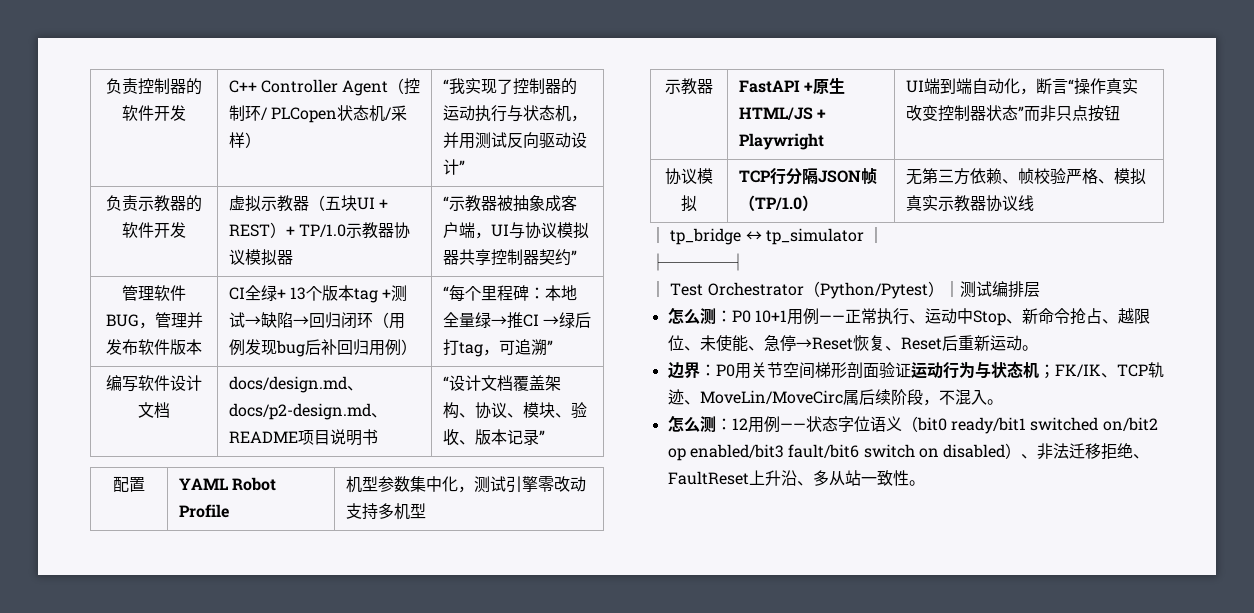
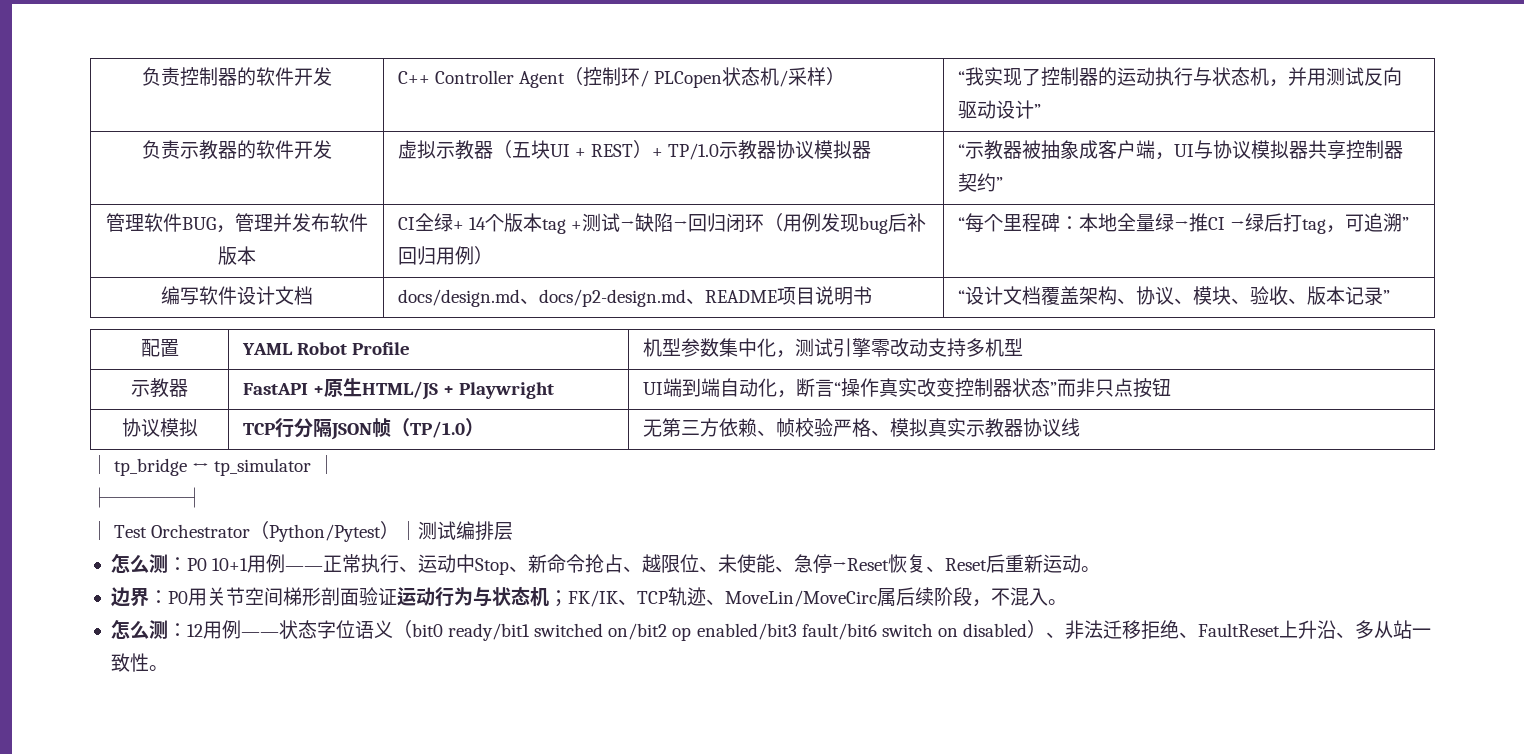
[289,287,306,300] 13 -> [468,217,486,230] 14

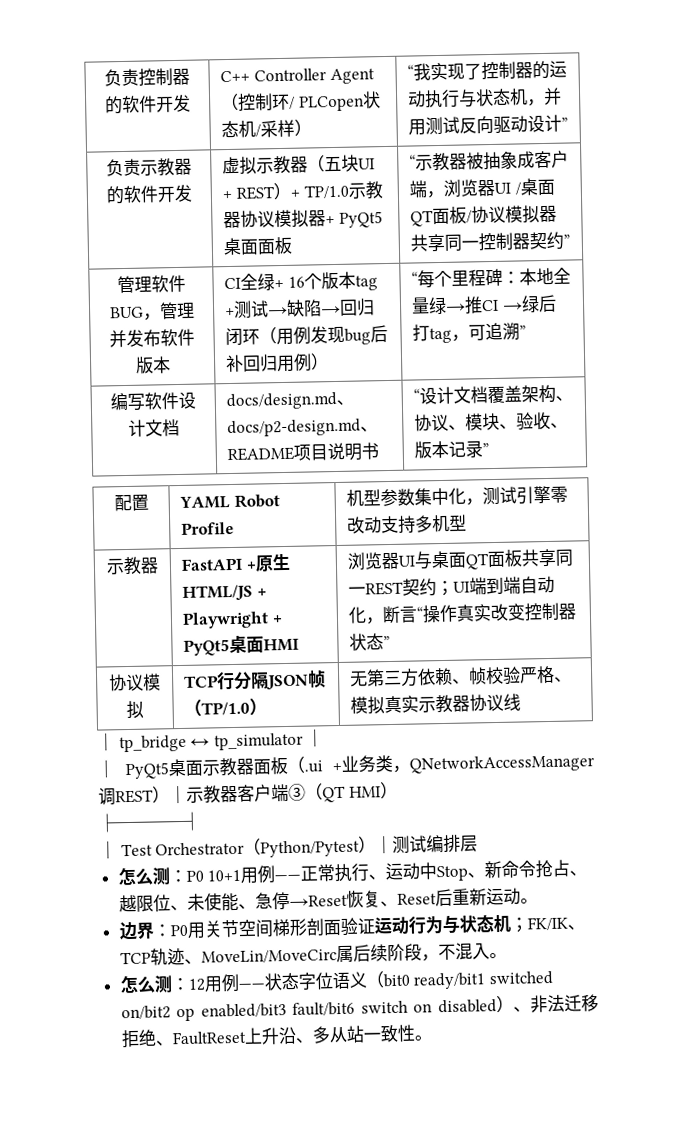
(872, 150) none -> [325,211,383,228] [223,236,294,256] + PyQt5桌面面板
[1173,140,1213,159] UI与 -> [443,178,555,197] [410,206,473,227] 浏览器UI /桌面QT面板/
(1346, 150) none -> [444,234,480,252] 同一
[468,217,486,230] 14 -> [287,276,305,288] 16
(555, 390) | -> [271,615,283,624] [183,635,300,656] [347,548,575,570] [348,578,455,597] + PyQt5桌面HMI | 浏览器UI与桌面QT面板共享同一REST契约；
[1056,378,1171,398] 而非只点按钮 -> (391, 642) none
(336, 464) none -> [97,754,595,780] [98,781,398,806] // │ PyQt5桌面示教器面板（.ui +业务类，QNetworkAccessManager调REST）│示教器客户端③（QT HMI）

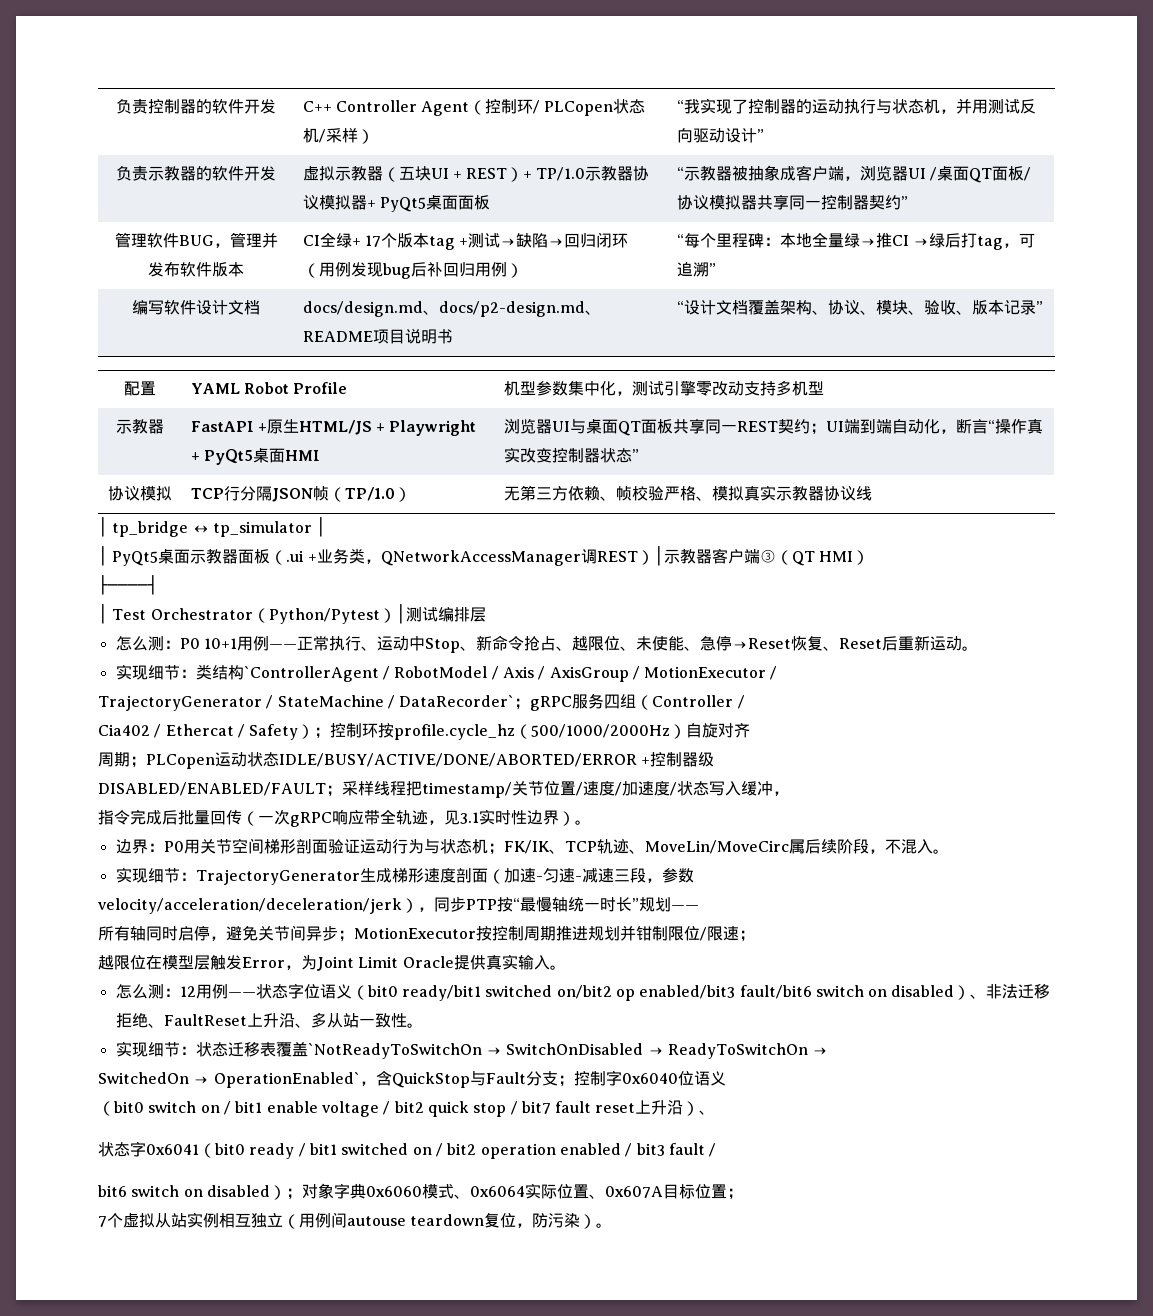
[287,276,305,288] 16 -> [364,235,381,247] 17
(538, 901) none -> [115,664,778,682] [98,693,745,711] [98,723,751,740] [98,752,715,769] [98,781,789,798] [98,809,591,827] // 实现细节：类结构`ControllerAgent / RobotModel / Axis / AxisGroup / MotionExecutor / // TrajectoryGenerator / StateMachine / DataRecorder`；gRPC服务四组（Controller / // Cia402 / Ethercat / Safety）；控制环按profile.cycle_hz（500/1000/2000Hz）自旋对齐 // 周期；PLCopen运动状态IDLE/BUSY/ACTIVE/DONE/ABORTED/ERROR +控制器级 // DISABLED/ENABLED/FAULT；采样线程把timestamp/关节位置/速度/加速度/状态写入缓冲， // 指令完成后批量回传（一次gRPC响应带全轨迹，见3.1实时性边界）。
(507, 955) none -> [115,867,694,885] [98,897,699,914] [98,925,755,942] [98,954,566,971] // 实现细节：TrajectoryGenerator生成梯形速度剖面（加速-匀速-减速三段，参数 // velocity/acceleration/deceleration/jerk），同步PTP按“最慢轴统一时长”规划—— // 所有轴同时启停，避免关节间异步；MotionExecutor按控制周期推进规划并钳制限位/限速； // 越限位在模型层触发Error，为Joint Limit Oracle提供真实输入。
(433, 1038) none -> [115,1041,829,1059] [98,1070,726,1088] [98,1100,716,1117] [98,1141,717,1159] [98,1183,743,1200] [98,1212,613,1229] // 实现细节：状态迁移表覆盖`NotReadyToSwitchOn → SwitchOnDisabled → ReadyToSwitchOn → // SwitchedOn → OperationEnabled`，含QuickStop与Fault分支；控制字0x6040位语义 // （bit0 switch on / bit1 enable voltage / bit2 quick stop / bit7 fault reset上升沿）、 // 状态字0x6041（bit0 ready / bit1 switched on / bit2 operation enabled / bit3 fault / // bit6 switch on disabled）；对象字典0x6060模式、0x6064实际位置、0x607A目标位置； // 7个虚拟从站实例相互独立（用例间autouse teardown复位，防污染）。

